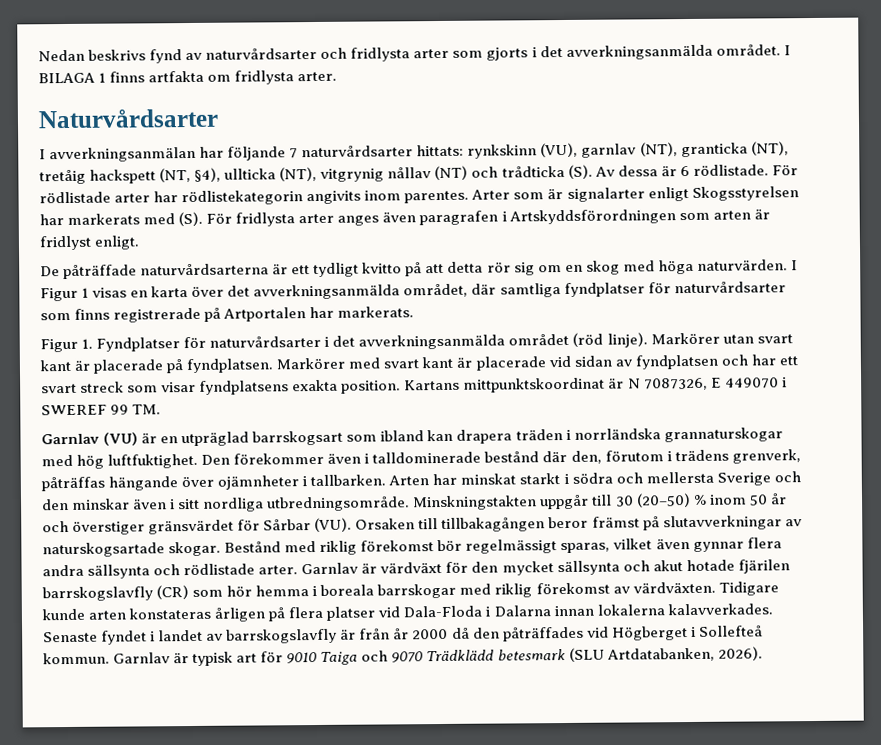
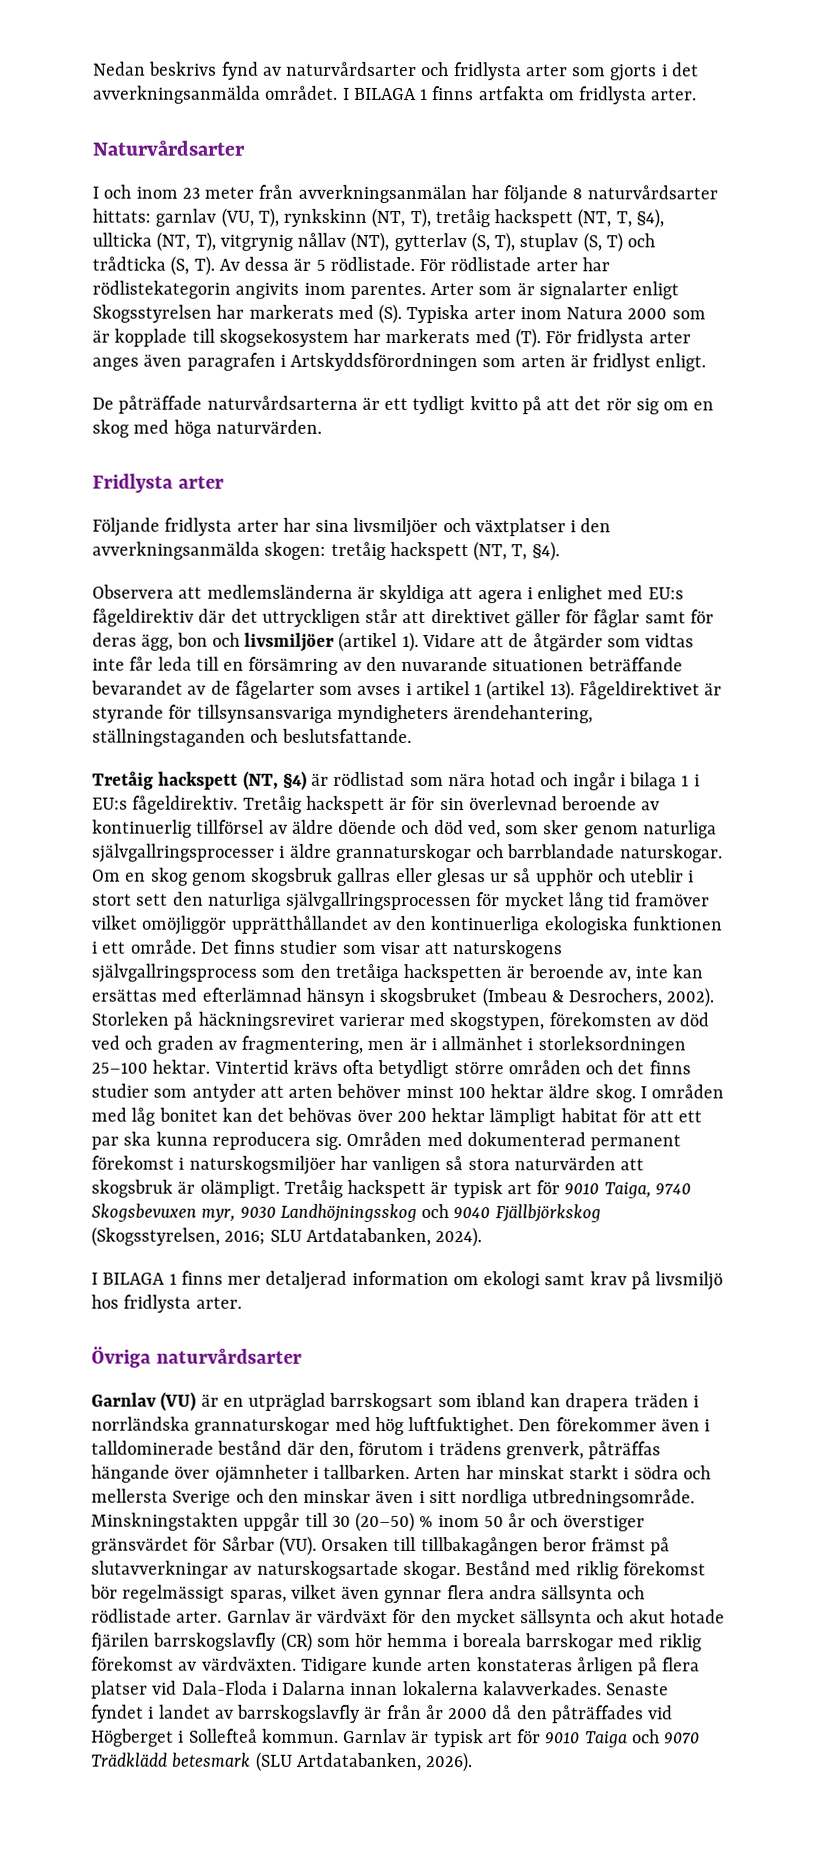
(46, 154) none -> [103,184,294,199] och inom 23 meter från
[289,148,299,159] 7 -> [572,188,583,200] 8
[467,141,789,159] [39,167,192,185] rynkskinn (VU), garnlav (NT), granticka (NT), tretåig hackspett (NT, -> [155,207,632,229] garnlav (VU, T), rynkskinn (NT, T), tretåig hackspett (NT, T,
[279,164,593,182] (NT), vitgrynig nållav (NT) och trådticka (S). -> [156,231,656,253] [92,255,215,276] (NT, T), vitgrynig nållav (NT), gytterlav (S, T), stuplav (S, T) och trådticka (S, T).
[679,165,690,177] 6 -> [315,259,326,271] 5
(204, 219) none -> [406,304,706,324] [92,328,541,349] Typiska arter inom Natura 2000 som är kopplade till skogsekosystem har markerats med (T).
[447,261,484,273] detta -> [574,396,602,411] det
[790,260,798,271] [40,281,786,302] [40,306,415,323] [40,332,793,353] [40,354,798,374] [41,377,787,395] [41,404,162,416] I Figur 1 visas en karta över det avverkningsanmälda området, där samtliga fyndplatser för naturvårdsarter som finns registrerade på Artportalen har markerats. // Figur 1. Fyndplatser för naturvårdsarter i det avverkningsanmälda området (röd linje). Markörer utan svart kant är placerade på fyndplatsen. Markörer med svart kant är placerade vid sidan av fyndplatsen och har ett svart streck som visar fyndplatsens exakta position. Kartans mittpunktskoordinat är N 7087326, E 449070 i SWEREF 99 TM. -> [92,473,224,493] [92,517,612,538] [92,541,560,562] [92,584,684,604] [92,608,714,628] [92,631,695,653] [92,656,683,675] [91,680,723,701] [92,704,594,724] [92,728,412,747] [92,770,700,791] [92,795,661,814] [92,819,717,839] [92,843,723,863] [92,867,695,887] [92,891,711,912] [91,915,723,935] [91,939,563,959] [91,963,704,983] [91,987,715,1008] [91,1011,710,1031] [91,1035,686,1055] [91,1059,691,1079] [91,1083,725,1103] [91,1107,703,1127] [91,1131,682,1151] [91,1155,645,1175] [91,1179,691,1199] [91,1203,601,1223] [91,1226,483,1248] [91,1270,724,1291] [91,1294,242,1313] [91,1346,302,1368] // Fridlysta arter // Följande fridlysta arter har sina livsmiljöer och växtplatser i den avverkningsanmälda skogen: tretåig hackspett (NT, T, §4). // Observera att medlemsländerna är skyldiga att agera i enlighet med EU:s fågeldirektiv där det uttryckligen står att direktivet gäller för fåglar samt för deras ägg, bon och livsmiljöer (artikel 1). Vidare att de åtgärder som vidtas inte får leda till en försämring av den nuvarande situationen beträffande bevarandet av de fågelarter som avses i artikel 1 (artikel 13). Fågeldirektivet är styrande för tillsynsansvariga myndigheters ärendehantering, ställningstaganden och beslutsfattande. // Tretåig hackspett (NT, §4) är rödlistad som nära hotad och ingår i bilaga 1 i EU:s fågeldirektiv. Tretåig hackspett är för sin överlevnad beroende av kontinuerlig tillförsel av äldre döende och död ved, som sker genom naturliga självgallringsprocesser i äldre grannaturskogar och barrblandade naturskogar. Om en skog genom skogsbruk gallras eller glesas ur så upphör och uteblir i stort sett den naturliga självgallringsprocessen för mycket lång tid framöver vilket omöjliggör upprätthållandet av den kontinuerliga ekologiska funktionen i ett område. Det finns studier som visar att naturskogens självgallringsprocess som den tretåiga hackspetten är beroende av, inte kan ersättas med efterlämnad hänsyn i skogsbruket (Imbeau & Desrochers, 2002). Storleken på häckningsreviret varierar med skogstypen, förekomsten av död ved och graden av fragmentering, men är i allmänhet i storleksordningen 25–100 hektar. Vintertid krävs ofta betydligt större områden och det finns studier som antyder att arten behöver minst 100 hektar äldre skog. I områden med låg bonitet kan det behövas över 200 hektar lämpligt habitat för att ett par ska kunna reproducera sig. Områden med dokumenterad permanent förekomst i naturskogsmiljöer har vanligen så stora naturvärden att skogsbruk är olämpligt. Tretåig hackspett är typisk art för 9010 Taiga, 9740 Skogsbevuxen myr, 9030 Landhöjningsskog och 9040 Fjällbjörkskog (Skogsstyrelsen, 2016; SLU Artdatabanken, 2024). // I BILAGA 1 finns mer detaljerad information om ekologi samt krav på livsmiljö hos fridlysta arter. // Övriga naturvårdsarter

